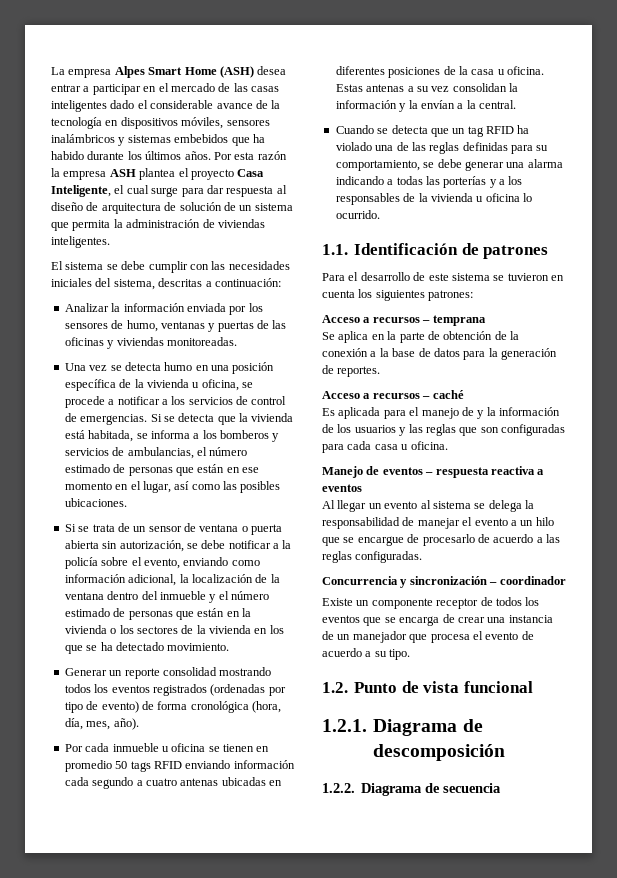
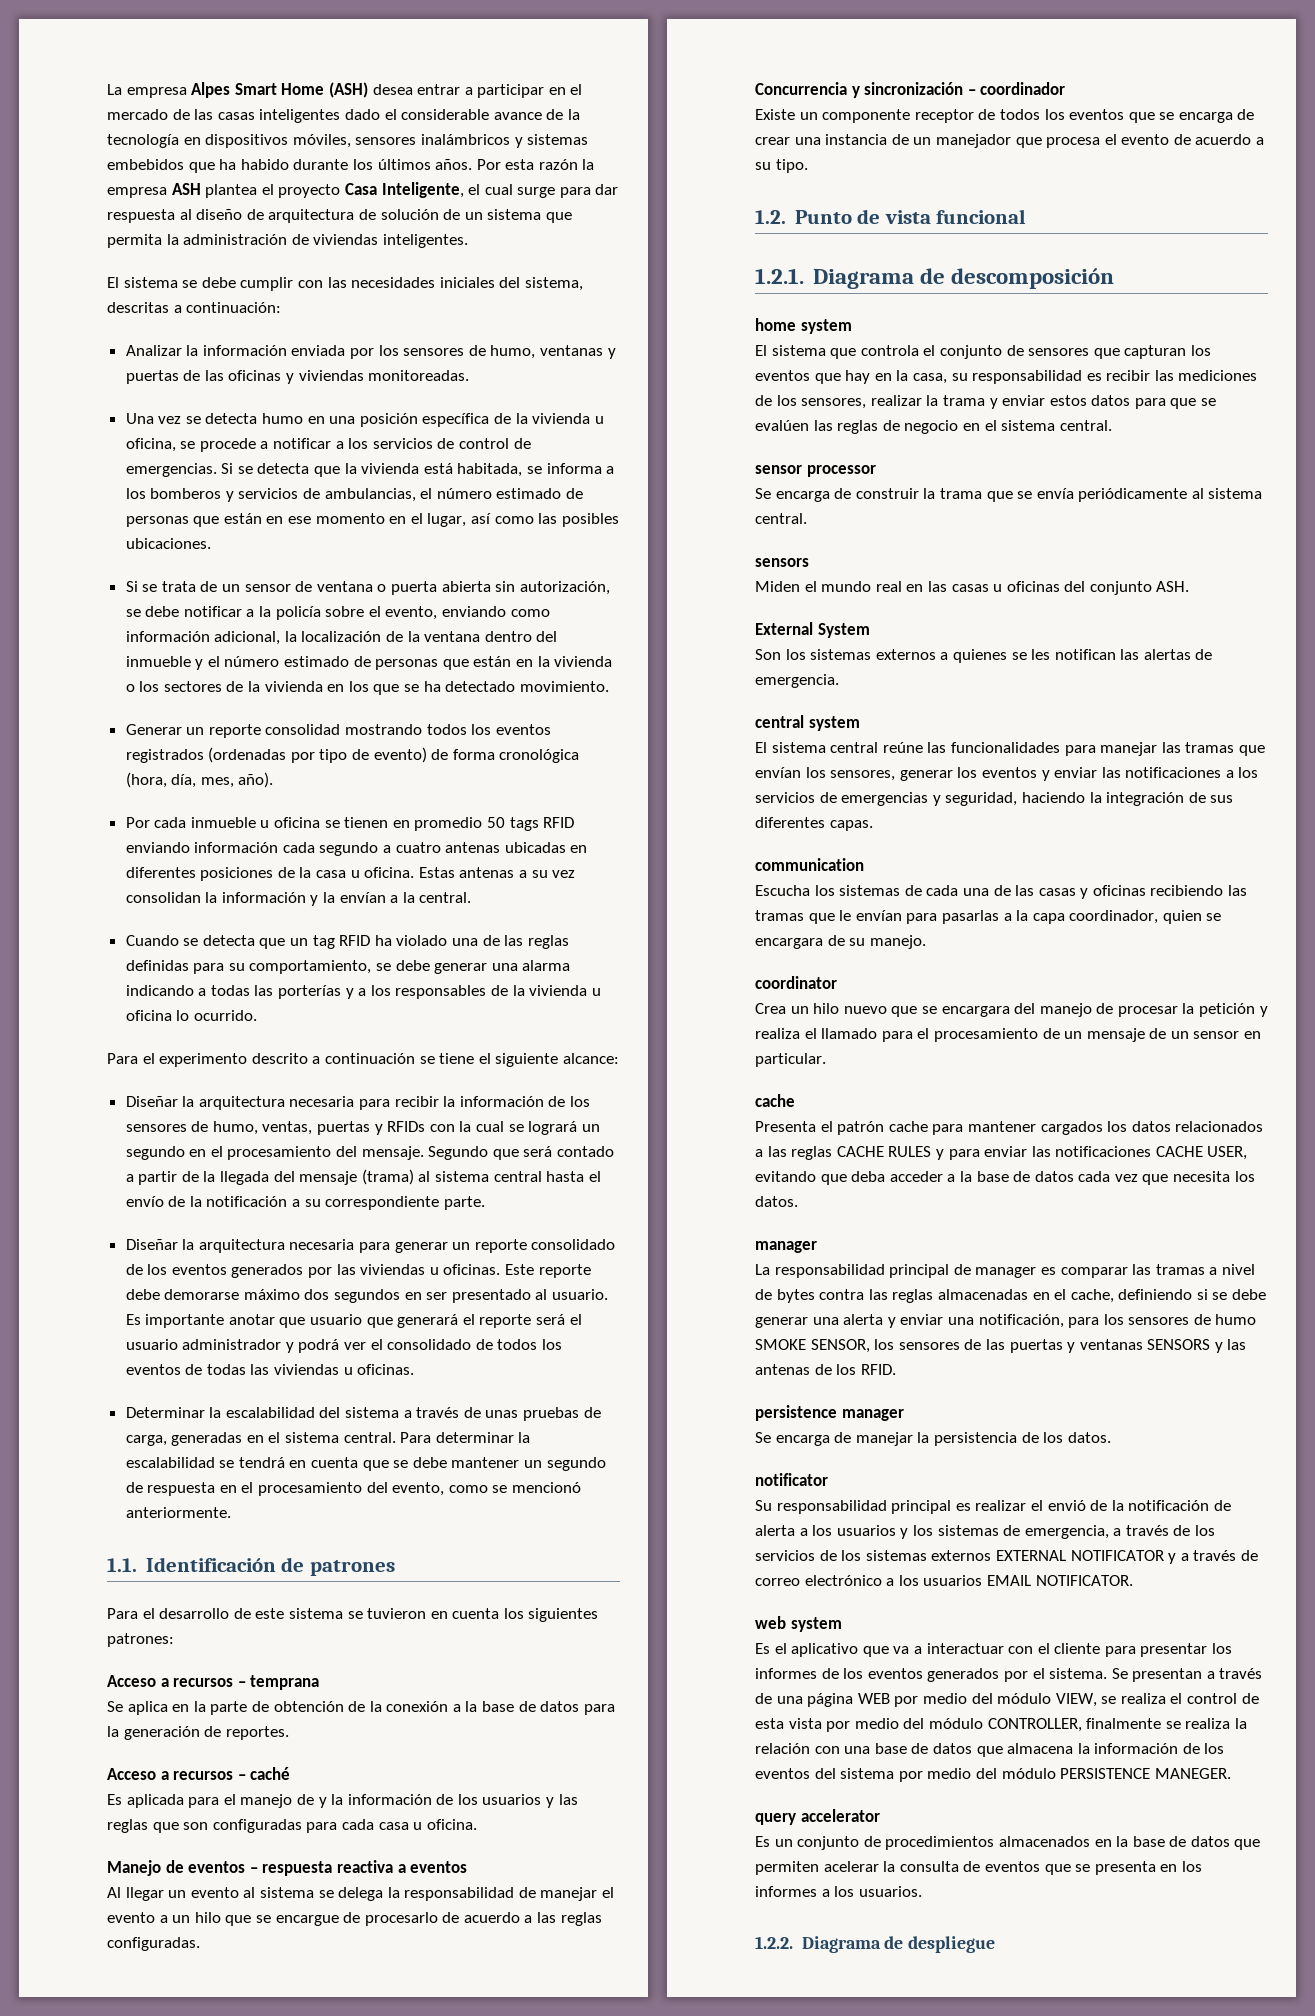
(380, 214) none -> [107,1053,619,1067] [125,1096,591,1110] [125,1121,600,1135] [125,1146,615,1160] [125,1169,601,1185] [125,1196,485,1210] [125,1239,616,1253] [125,1264,591,1278] [125,1289,609,1303] [125,1314,582,1328] [125,1339,563,1353] [125,1364,415,1375] [125,1407,601,1421] [125,1432,531,1446] [125,1457,606,1471] [125,1482,582,1496] [125,1507,231,1518] // Para el experimento descrito a continuación se tiene el siguiente alcance: // Diseñar la arquitectura necesaria para recibir la información de los sensores de humo, ventas, puertas y RFIDs con la cual se logrará un segundo en el procesamiento del mensaje. Segundo que será contado a partir de la llegada del mensaje (trama) al sistema central hasta el envío de la notificación a su correspondiente parte. // Diseñar la arquitectura necesaria para generar un reporte consolidado de los eventos generados por las viviendas u oficinas. Este reporte debe demorarse máximo dos segundos en ser presentado al usuario. Es importante anotar que usuario que generará el reporte será el usuario administrador y podrá ver el consolidado de todos los eventos de todas las viviendas u oficinas. // Determinar la escalabilidad del sistema a través de unas pruebas de carga, generadas en el sistema central. Para determinar la escalabilidad se tendrá en cuenta que se debe mantener un segundo de respuesta en el procesamiento del evento, como se mencionó anteriormente.
(506, 752) none -> [755,318,852,334] [755,345,1211,359] [755,370,1258,384] [755,395,1217,409] [755,420,1112,434] [755,465,876,477] [755,488,1263,502] [755,513,807,524] [755,558,809,567] [755,581,1190,595] [755,622,870,638] [755,649,1213,663] [755,674,839,688] [755,715,860,731] [755,742,1265,756] [755,767,1259,781] [755,792,1234,806] [755,817,873,831] [755,858,864,871] [755,885,1248,899] [755,910,1222,924] [755,935,926,949] [755,976,837,989] [755,1003,1268,1017] [755,1028,1262,1042] [755,1053,826,1067] [755,1094,795,1107] [755,1121,1264,1135] [755,1146,1248,1160] [755,1171,1255,1185] [755,1196,798,1207] [755,1241,817,1253] [755,1264,1255,1278] [755,1289,1267,1303] [755,1314,1257,1328] [755,1339,1247,1353] [755,1364,896,1375] [755,1405,904,1421] [755,1432,1111,1446] [755,1473,828,1486] [755,1500,1231,1514] [755,1525,1216,1539] [755,1550,1258,1564] [755,1575,1133,1586] [755,1616,842,1632] [755,1643,1233,1657] [755,1668,1263,1682] [755,1693,1259,1707] [755,1718,1247,1732] [755,1743,1225,1757] [755,1768,1231,1782] [755,1809,880,1825] [755,1836,1261,1850] [755,1861,1202,1875] [755,1886,922,1897] // home system // El sistema que controla el conjunto de sensores que capturan los eventos que hay en la casa, su responsabilidad es recibir las mediciones de los sensores, realizar la trama y enviar estos datos para que se evalúen las reglas de negocio en el sistema central. // sensor processor // Se encarga de construir la trama que se envía periódicamente al sistema central. // sensors // Miden el mundo real en las casas u oficinas del conjunto ASH. // External System // Son los sistemas externos a quienes se les notifican las alertas de emergencia. // central system // El sistema central reúne las funcionalidades para manejar las tramas que envían los sensores, generar los eventos y enviar las notificaciones a los servicios de emergencias y seguridad, haciendo la integración de sus diferentes capas. // communication // Escucha los sistemas de cada una de las casas y oficinas recibiendo las tramas que le envían para pasarlas a la capa coordinador, quien se encargara de su manejo. // coordinator // Crea un hilo nuevo que se encargara del manejo de procesar la petición y realiza el llamado para el procesamiento de un mensaje de un sensor en particular. // cache // Presenta el patrón cache para mantener cargados los datos relacionados a las reglas CACHE RULES y para enviar las notificaciones CACHE USER, evitando que deba acceder a la base de datos cada vez que necesita los datos. // manager // La responsabilidad principal de manager es comparar las tramas a nivel de bytes contra las reglas almacenadas en el cache, definiendo si se debe generar una alerta y enviar una notificación, para los sensores de humo SMOKE SENSOR, los sensores de las puertas y ventanas SENSORS y las antenas de los RFID. // persistence manager // Se encarga de manejar la persistencia de los datos. // notificator // Su responsabilidad principal es realizar el envió de la notificación de alerta a los usuarios y los sistemas de emergencia, a través de los servicios de los sistemas externos EXTERNAL NOTIFICATOR y a través de correo electrónico a los usuarios EMAIL NOTIFICATOR. // web system // Es el aplicativo que va a interactuar con el cliente para presentar los informes de los eventos generados por el sistema. Se presentan a través de una página WEB por medio del módulo VIEW, se realiza el control de esta vista por medio del módulo CONTROLLER, finalmente se realiza la relación con una base de datos que almacena la información de los eventos del sistema por medio del módulo PERSISTENCE MANEGER. // query accelerator // Es un conjunto de procedimientos almacenados en la base de datos que permiten acelerar la consulta de eventos que se presenta en los informes a los usuarios.
[443,783,502,793] secuencia -> [908,1936,996,1953] despliegue

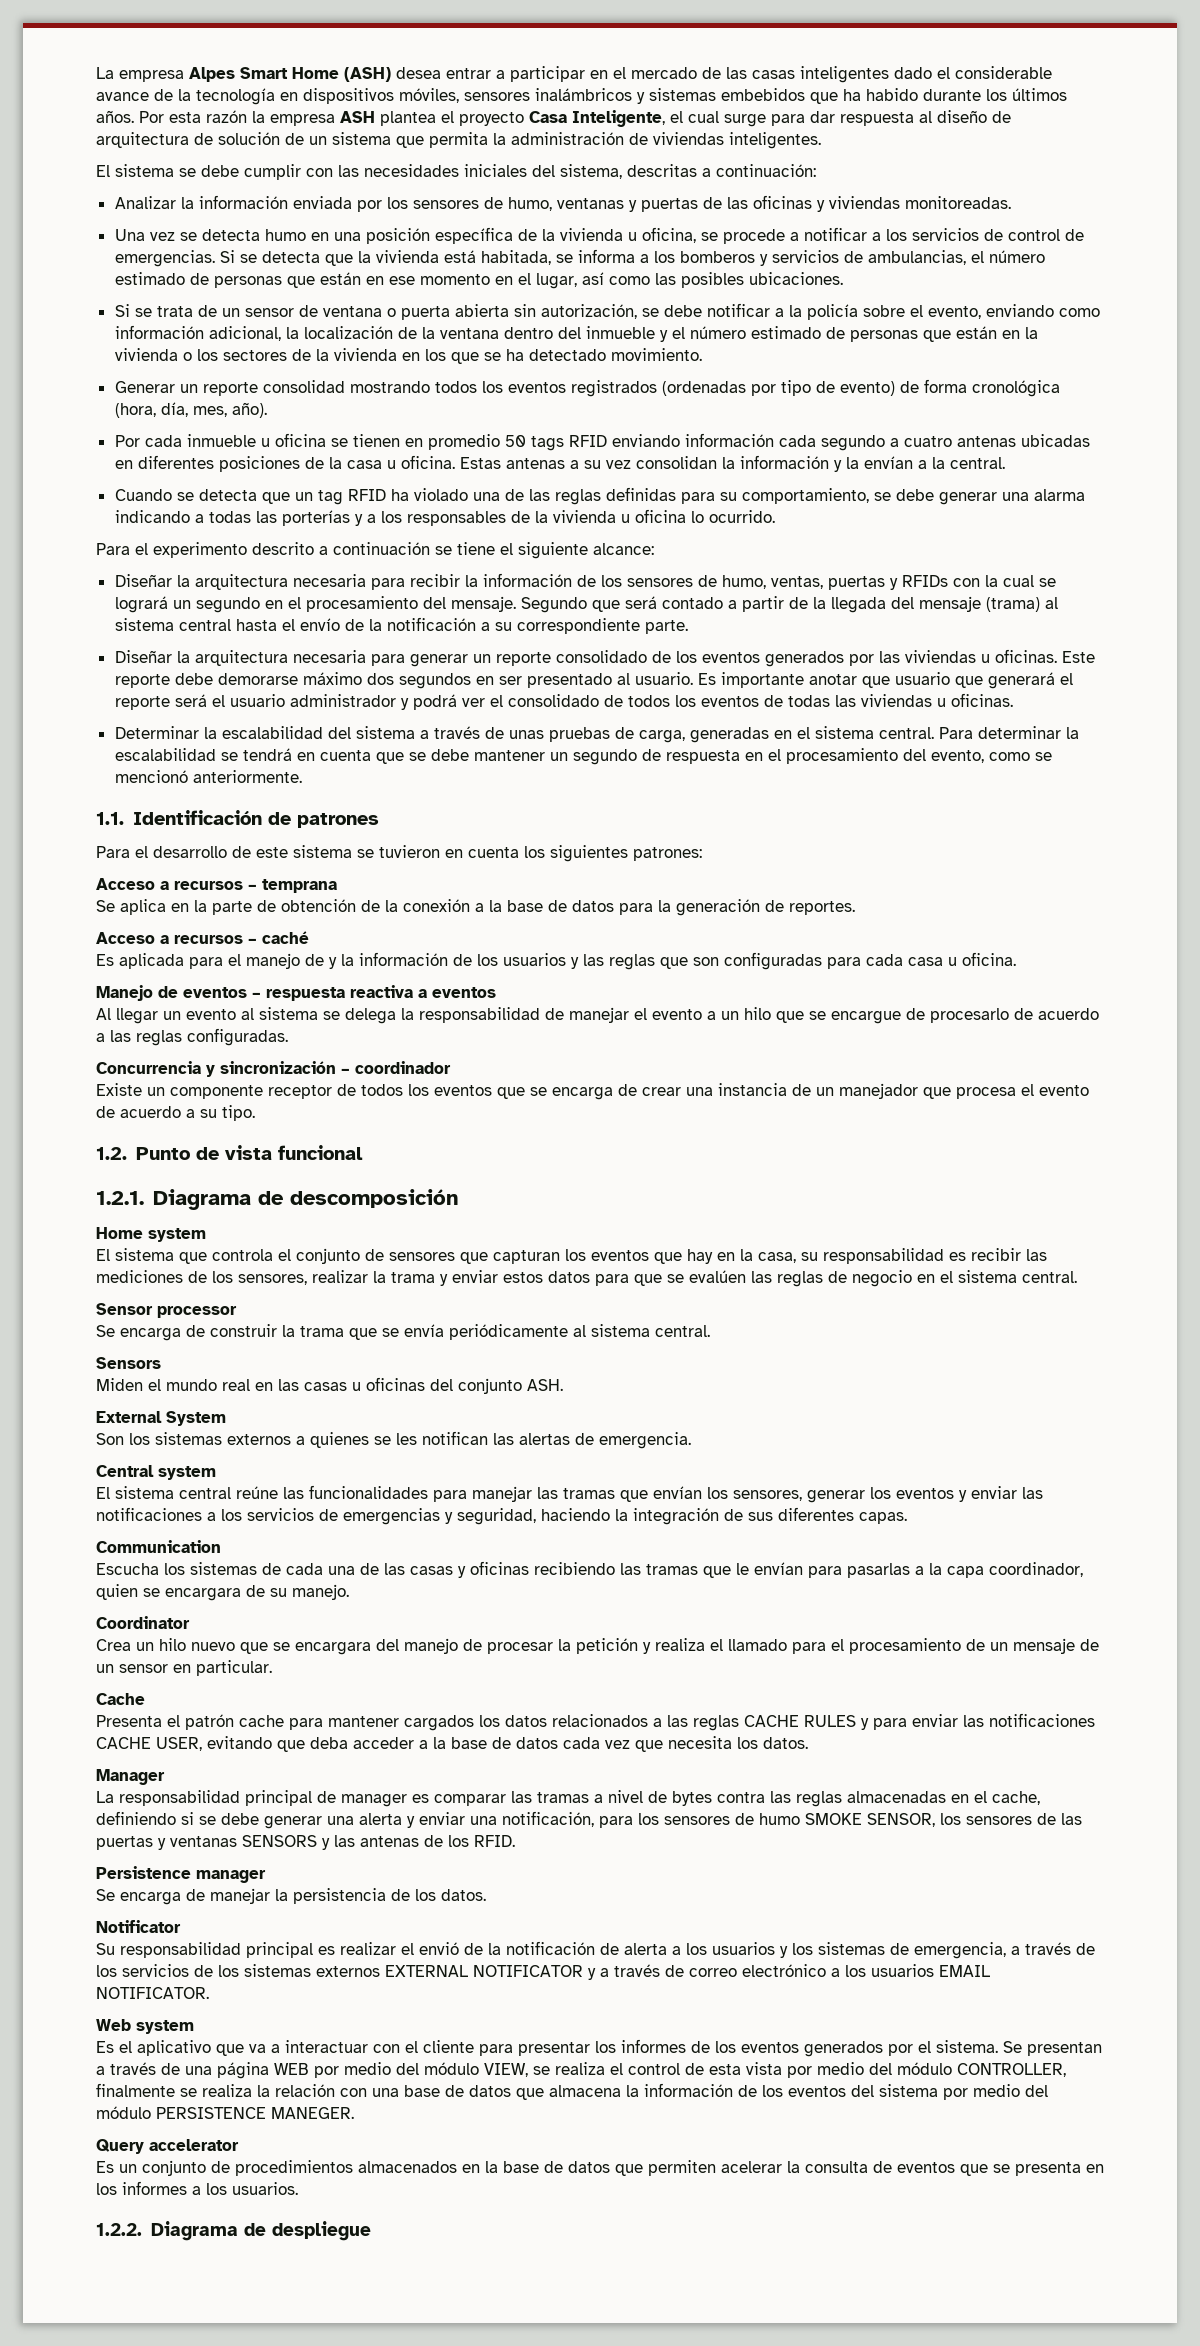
[755,318,796,331] home -> [96,1227,143,1239] Home
[755,465,802,474] sensor -> [96,1303,153,1315] Sensor
[755,558,809,567] sensors -> [96,1357,161,1369] Sensors
[755,715,804,728] central -> [96,1465,154,1477] Central
[755,858,864,871] communication -> [96,1540,221,1553] Communication
[755,976,837,989] coordinator -> [96,1616,190,1629] Coordinator
[755,1094,795,1107] cache -> [96,1693,145,1705] Cache
[755,1241,817,1253] manager -> [96,1769,165,1785] Manager
[755,1405,837,1421] persistence -> [96,1866,191,1879] Persistence
[755,1473,828,1486] notificator -> [96,1920,181,1933] Notificator
[755,1616,786,1629] web -> [96,2019,131,2031] Web
[755,1813,796,1825] query -> [96,2139,144,2154] Query

